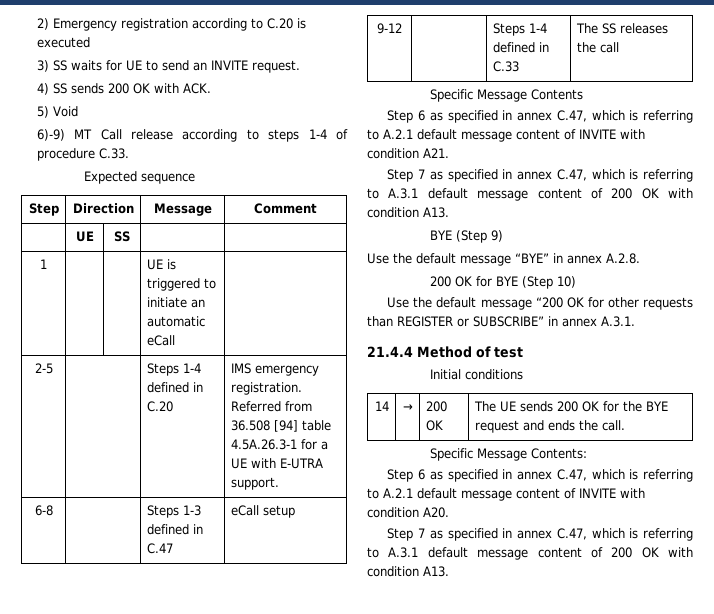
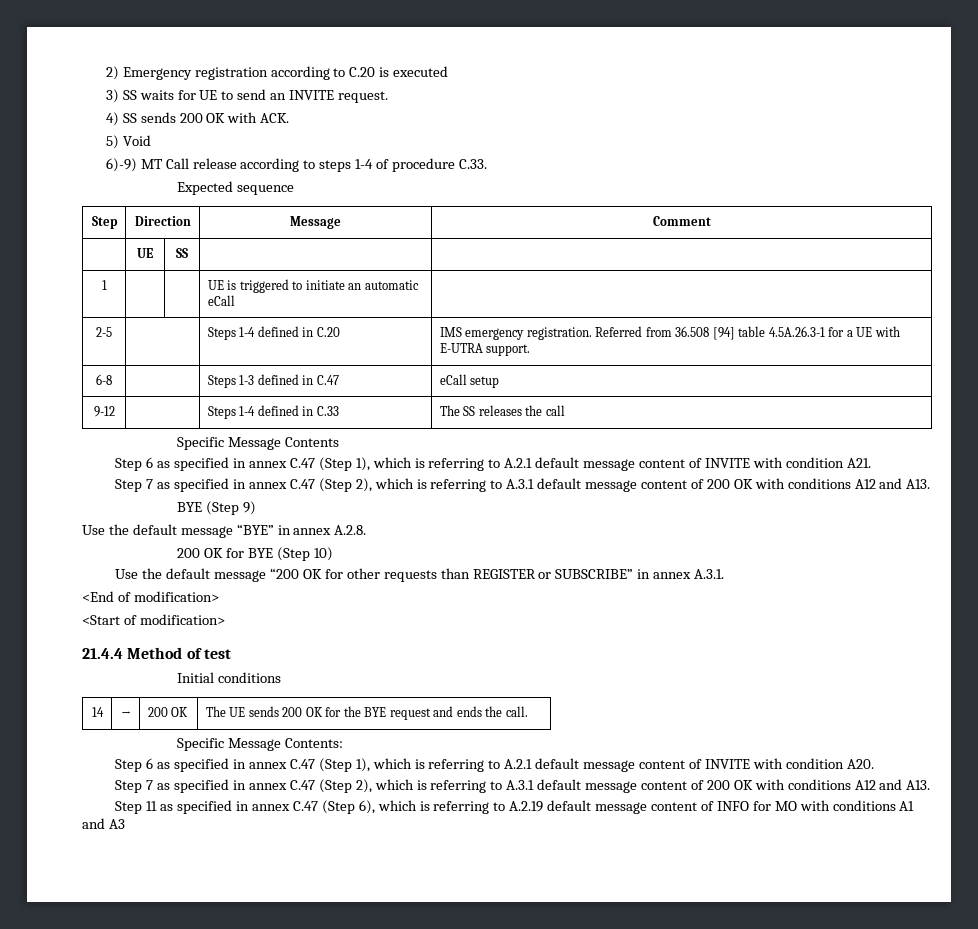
[556,110,587,122] C.47, -> [289,457,370,471] C.47 (Step 1),
[556,169,587,181] C.47, -> [289,478,372,492] C.47 (Step 2),
[367,207,419,218] condition -> [787,478,903,489] conditions A12 and
(635, 321) none -> [82,591,219,602] [82,614,225,625] // <End of modification> // <Start of modification>
[556,469,587,481] C.47, -> [289,758,370,772] C.47 (Step 1),
[556,528,587,540] C.47, -> [289,779,372,793] C.47 (Step 2),
[367,566,449,577] condition A13. -> [787,779,931,790] [115,800,915,814] [82,818,125,829] conditions A12 and A13. // Step 11 as specified in annex C.47 (Step 6), which is referring to A.2.19 default message content of INFO for MO with conditions A1 and A3

